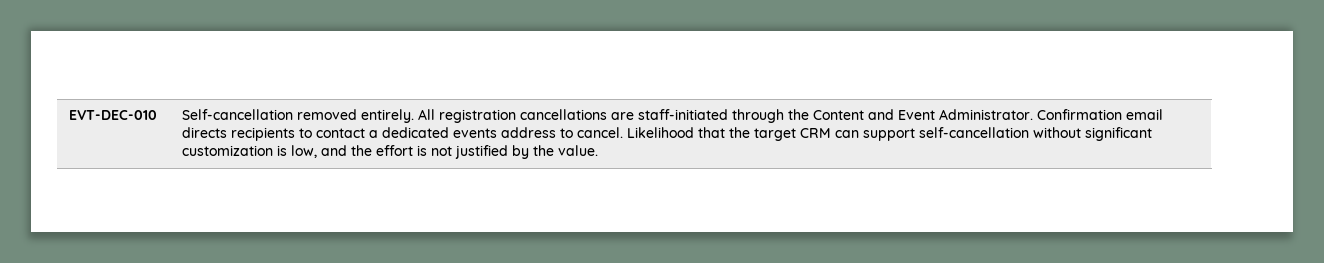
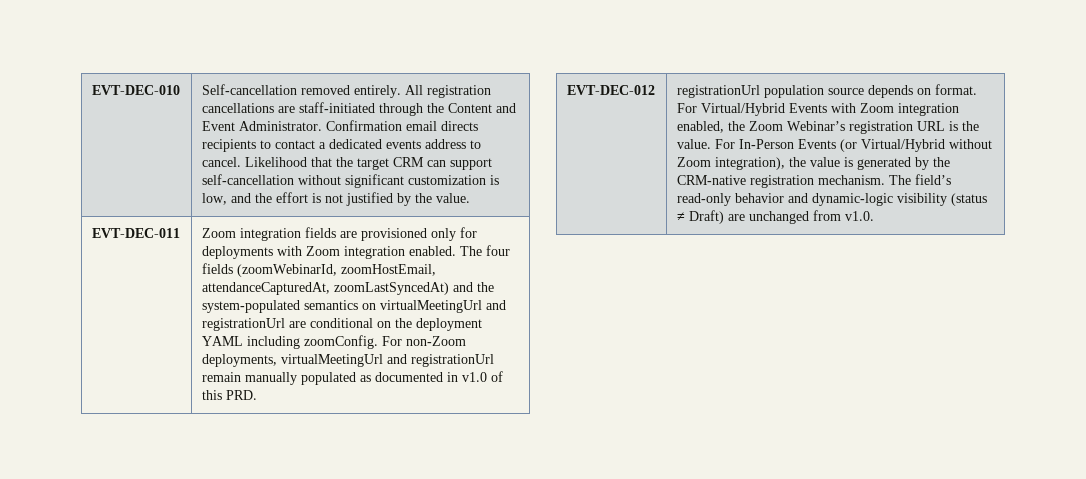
(599, 150) none -> [91,228,180,238] [201,227,477,241] [201,245,510,259] [201,263,436,277] [201,282,494,295] [201,300,506,313] [201,318,482,331] [201,335,466,349] [201,354,494,367] [201,371,503,385] [201,390,257,400] [566,85,655,95] [676,84,977,98] [676,103,959,116] [676,121,979,134] [676,139,992,152] [676,157,950,170] [676,174,951,188] [676,193,987,206] [676,210,874,224] // EVT-DEC-011 | Zoom integration fields are provisioned only for deployments with Zoom integration enabled. The four fields (zoomWebinarId, zoomHostEmail, attendanceCapturedAt, zoomLastSyncedAt) and the system-populated semantics on virtualMeetingUrl and registrationUrl are conditional on the deployment YAML including zoomConfig. For non-Zoom deployments, virtualMeetingUrl and registrationUrl remain manually populated as documented in v1.0 of this PRD. // EVT-DEC-012 | registrationUrl population source depends on format. For Virtual/Hybrid Events with Zoom integration enabled, the Zoom Webinar’s registration URL is the value. For In-Person Events (or Virtual/Hybrid without Zoom integration), the value is generated by the CRM-native registration mechanism. The field’s read-only behavior and dynamic-logic visibility (status ≠ Draft) are unchanged from v1.0.

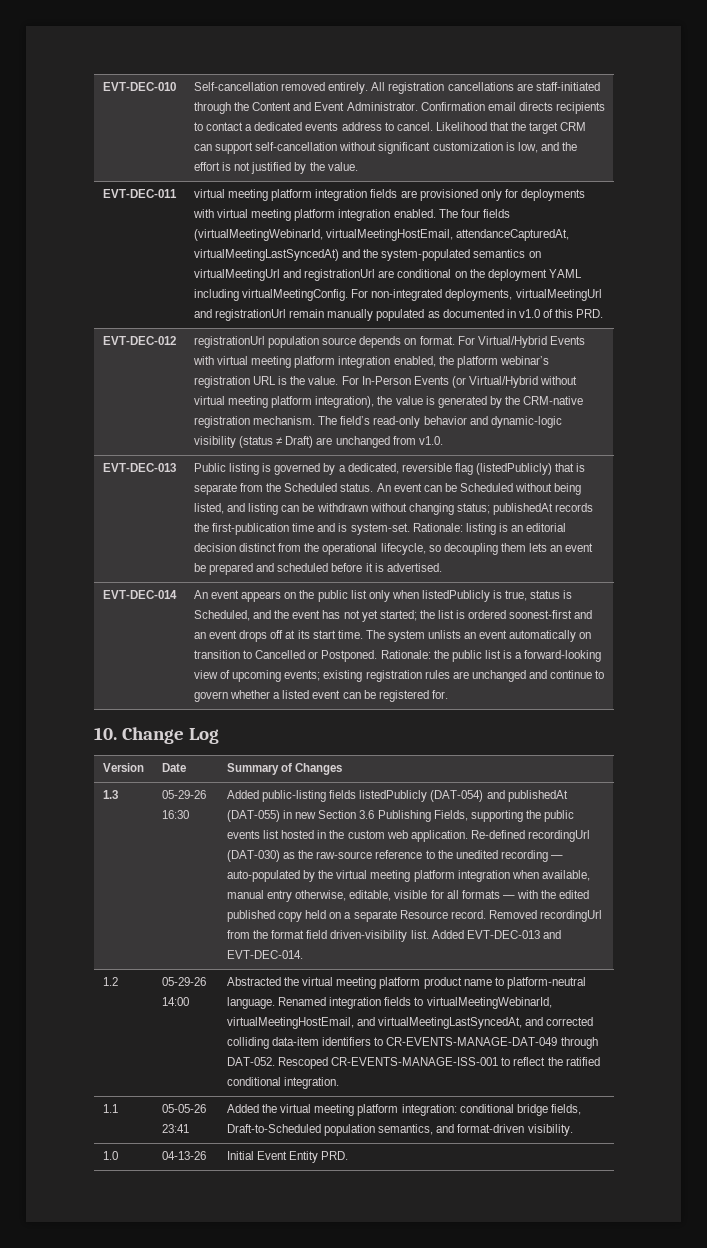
[201,228,236,238] Zoom -> [193,189,313,201] virtual meeting platform
[305,246,340,256] Zoom -> [217,209,336,221] virtual meeting platform
[236,264,436,277] [201,282,449,295] (zoomWebinarId, zoomHostEmail, attendanceCapturedAt, zoomLastSyncedAt) -> [193,229,570,241] [193,249,339,261] (virtualMeetingWebinarId, virtualMeetingHostEmail, attendanceCapturedAt, virtualMeetingLastSyncedAt)
[303,335,466,349] zoomConfig. For non-Zoom -> [242,289,443,301] virtualMeetingConfig. For non-integrated
[859,103,894,113] Zoom -> [217,356,336,368] virtual meeting platform
[748,121,845,131] Zoom Webinar’s -> [456,356,549,368] platform webinar’s
[676,157,711,167] Zoom -> [193,396,313,408] virtual meeting platform
(874, 216) none -> [102,463,176,472] [193,463,586,475] [193,483,582,495] [193,503,594,515] [193,523,567,535] [193,543,594,555] [193,563,442,575] [102,590,177,599] [193,590,573,602] [193,610,593,622] [193,630,592,642] [193,650,602,662] [193,670,605,682] [193,690,448,702] [94,727,219,744] [102,763,144,772] [161,763,186,772] [226,763,343,775] [102,790,118,799] [161,790,206,799] [161,810,189,819] [226,790,568,802] [226,810,574,822] [226,830,590,842] [226,850,563,862] [226,870,590,882] [226,890,590,902] [226,910,602,922] [226,930,561,942] [226,950,303,959] [102,977,118,986] [161,977,206,986] [161,997,189,1006] [226,977,586,989] [226,997,552,1009] [226,1017,594,1029] [226,1037,598,1049] [226,1057,600,1069] [226,1077,340,1089] [102,1104,118,1113] [161,1104,206,1113] [161,1124,189,1133] [226,1104,581,1116] [226,1124,573,1136] [102,1151,118,1160] [161,1151,206,1160] [226,1151,349,1163] // EVT-DEC-013 | Public listing is governed by a dedicated, reversible flag (listedPublicly) that is separate from the Scheduled status. An event can be Scheduled without being listed, and listing can be withdrawn without changing status; publishedAt records the first-publication time and is system-set. Rationale: listing is an editorial decision distinct from the operational lifecycle, so decoupling them lets an event be prepared and scheduled before it is advertised. // EVT-DEC-014 | An event appears on the public list only when listedPublicly is true, status is Scheduled, and the event has not yet started; the list is ordered soonest-first and an event drops off at its start time. The system unlists an event automatically on transition to Cancelled or Postponed. Rationale: the public list is a forward-looking view of upcoming events; existing registration rules are unchanged and continue to govern whether a listed event can be registered for. // 10. Change Log // Version | Date | Summary of Changes // 1.3 | 05-29-26 16:30 | Added public-listing fields listedPublicly (DAT-054) and publishedAt (DAT-055) in new Section 3.6 Publishing Fields, supporting the public events list hosted in the custom web application. Re-defined recordingUrl (DAT-030) as the raw-source reference to the unedited recording — auto-populated by the virtual meeting platform integration when available, manual entry otherwise, editable, visible for all formats — with the edited published copy held on a separate Resource record. Removed recordingUrl from the format field driven-visibility list. Added EVT-DEC-013 and EVT-DEC-014. // 1.2 | 05-29-26 14:00 | Abstracted the virtual meeting platform product name to platform-neutral language. Renamed integration fields to virtualMeetingWebinarId, virtualMeetingHostEmail, and virtualMeetingLastSyncedAt, and corrected colliding data-item identifiers to CR-EVENTS-MANAGE-DAT-049 through DAT-052. Rescoped CR-EVENTS-MANAGE-ISS-001 to reflect the ratified conditional integration. // 1.1 | 05-05-26 23:41 | Added the virtual meeting platform integration: conditional bridge fields, Draft-to-Scheduled population semantics, and format-driven visibility. // 1.0 | 04-13-26 | Initial Event Entity PRD.

